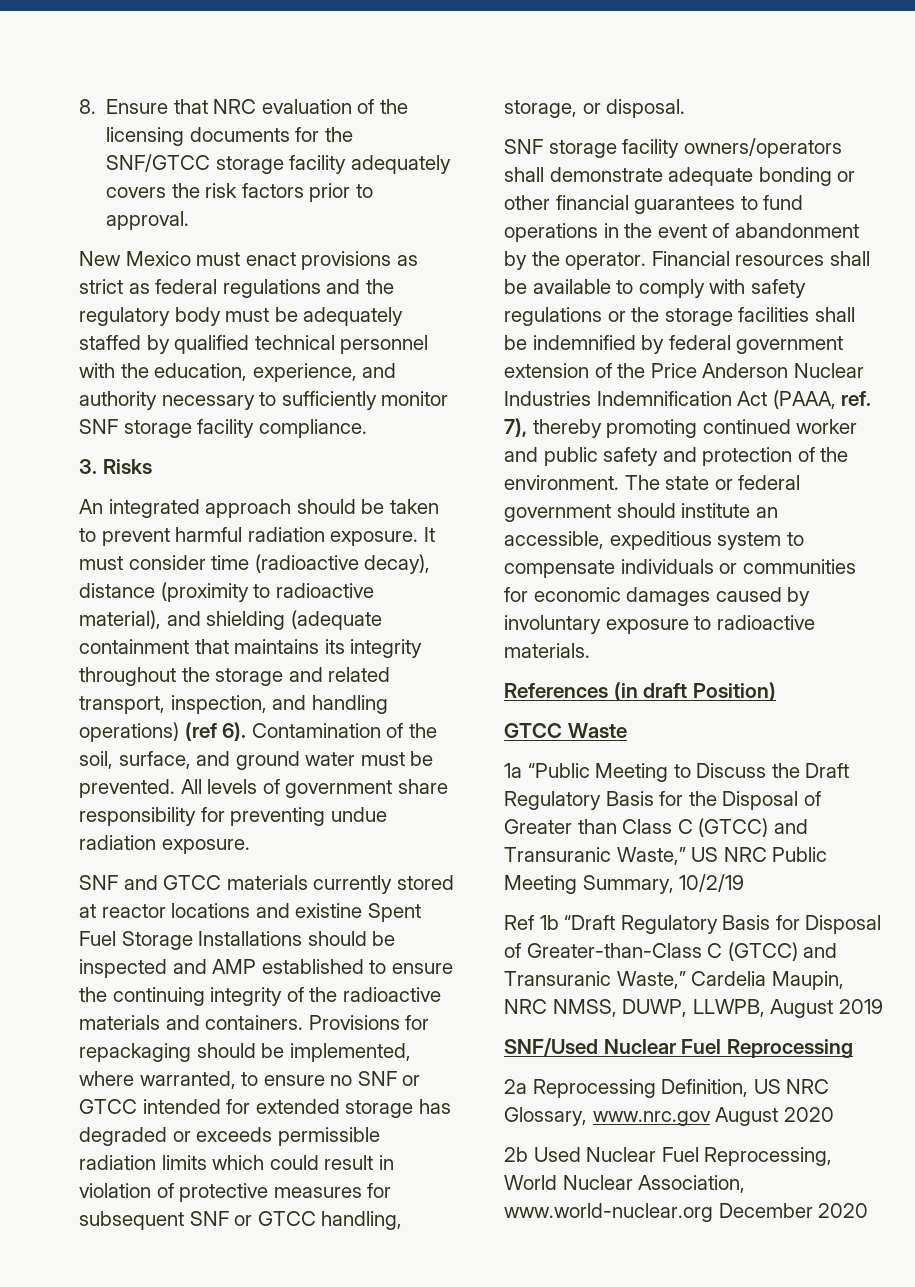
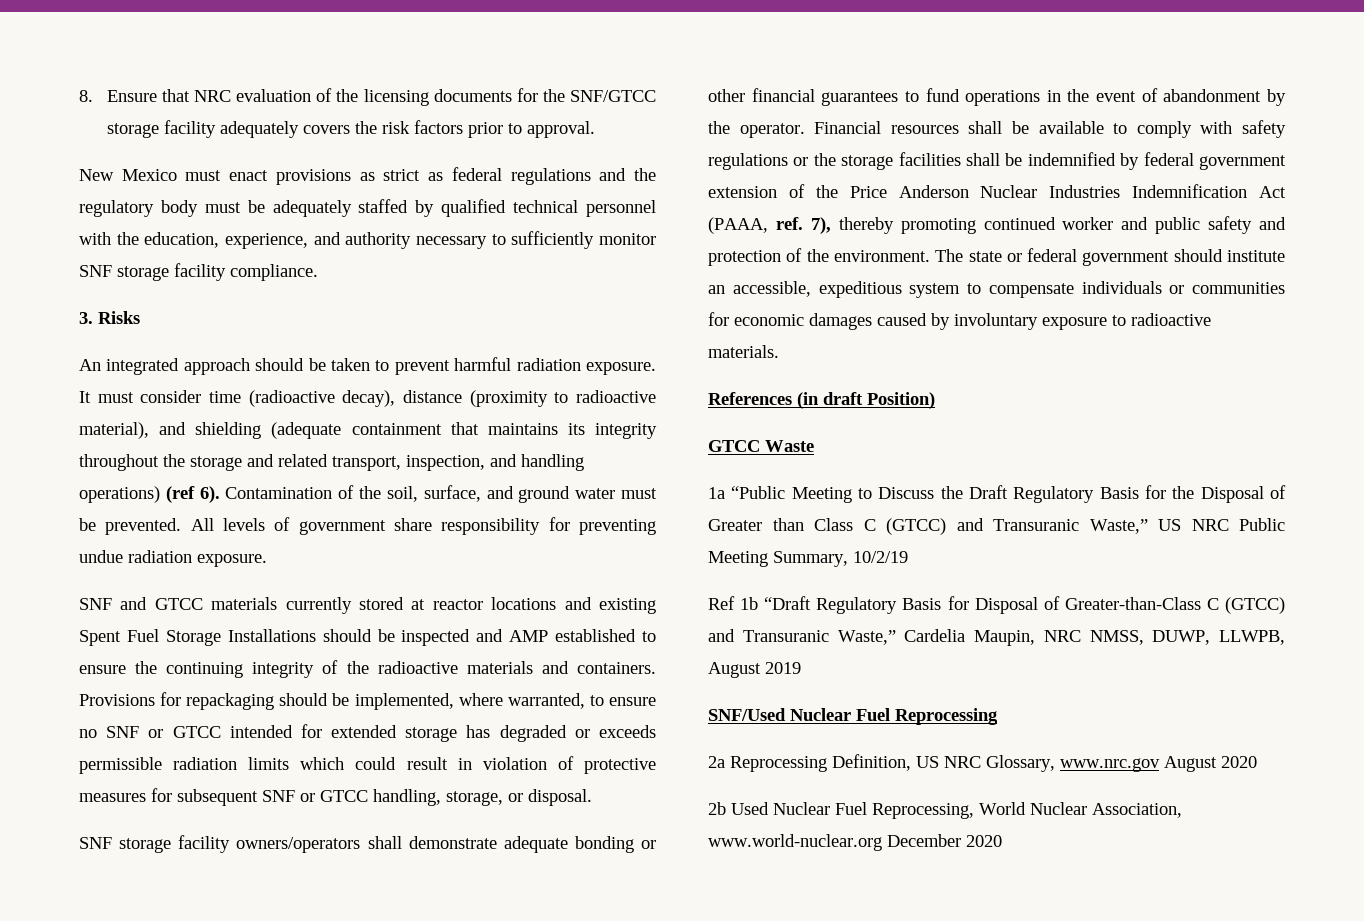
[295,903,363,918] existine -> [598,598,656,614] existing

